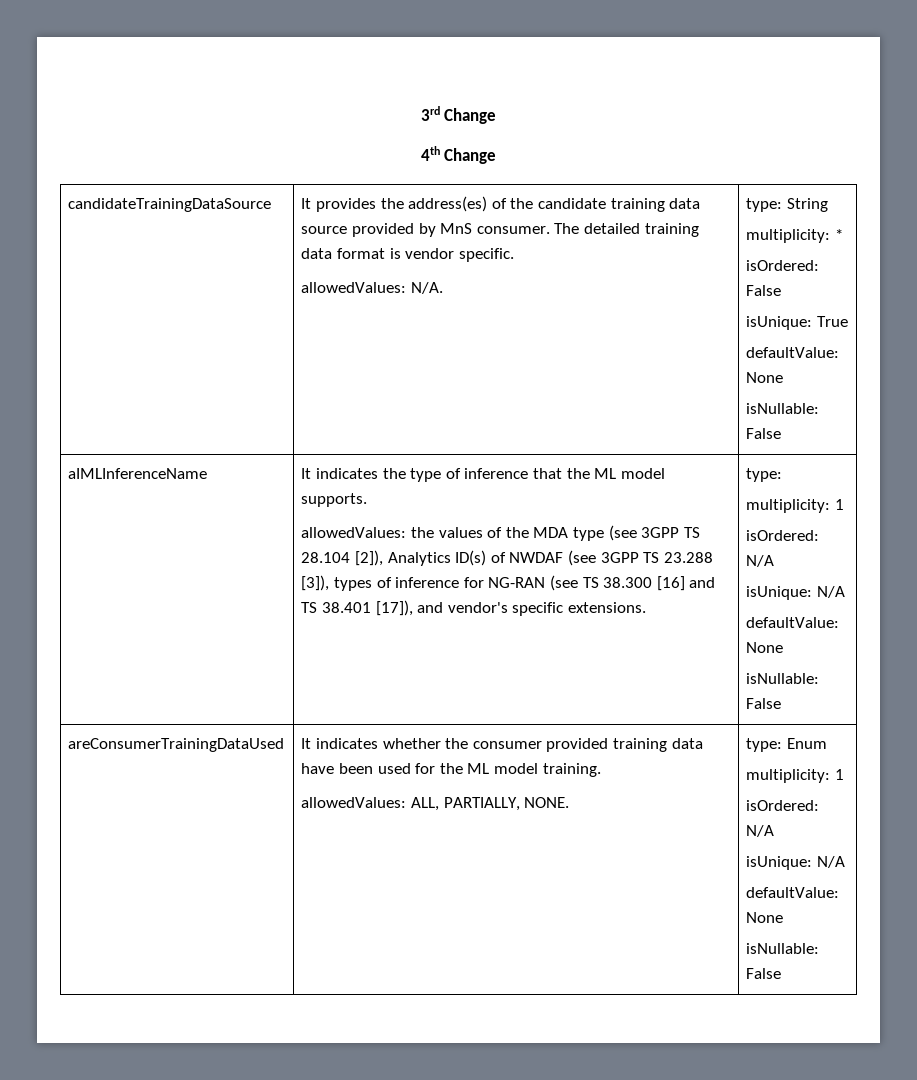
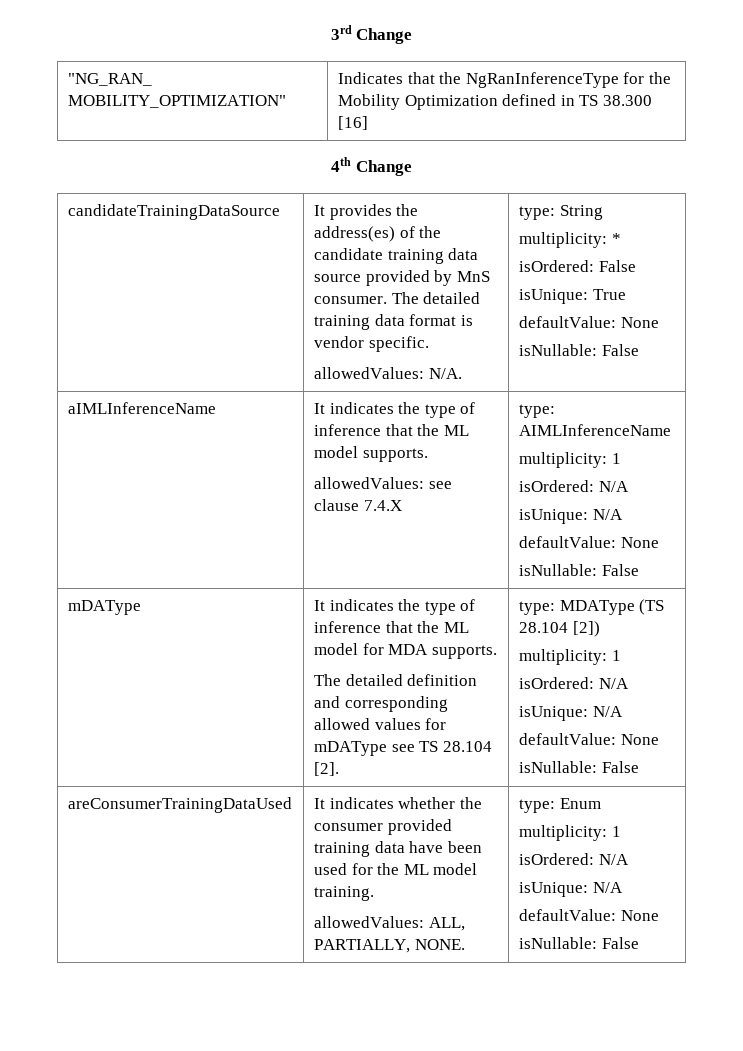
(497, 116) none -> [67,73,152,86] [67,95,286,108] [337,72,671,88] [337,94,652,110] [337,116,368,130] // "NG_RAN_ MOBILITY_OPTIMIZATION" | Indicates that the NgRanInferenceType for the Mobility Optimization defined in TS 38.300 [16]
[410,525,700,541] [301,550,713,566] [301,575,716,591] [301,600,646,616] [746,468,783,482] the values of the MDA type (see 3GPP TS 28.104 [2]), Analytics ID(s) of NWDAF (see 3GPP TS 23.288 [3]), types of inference for NG-RAN (see TS 38.300 [16] and TS 38.401 [17]), and vendor's specific extensions. | type: -> [428,481,452,489] [313,499,402,511] [518,404,555,418] [518,424,671,436] [518,452,621,468] [518,480,629,492] [518,509,623,524] [518,536,659,548] [518,564,639,576] [67,600,141,615] [313,599,476,615] [313,621,469,633] [313,643,497,659] [313,674,478,686] [313,696,448,712] [313,718,447,730] [313,741,492,756] [313,762,339,776] [518,599,665,615] [518,621,600,637] see clause 7.4.X | type: AIMLInferenceName // multiplicity: 1 // isOrdered: N/A // isUnique: N/A // defaultValue: None // isNullable: False // mDAType | It indicates the type of inference that the ML model for MDA supports. // The detailed definition and corresponding allowed values for mDAType see TS 28.104 [2]. | type: MDAType (TS 28.104 [2])

